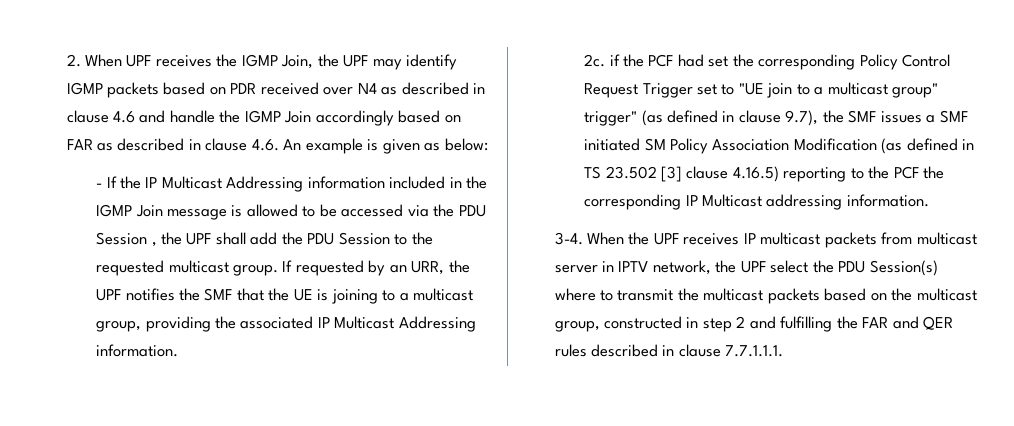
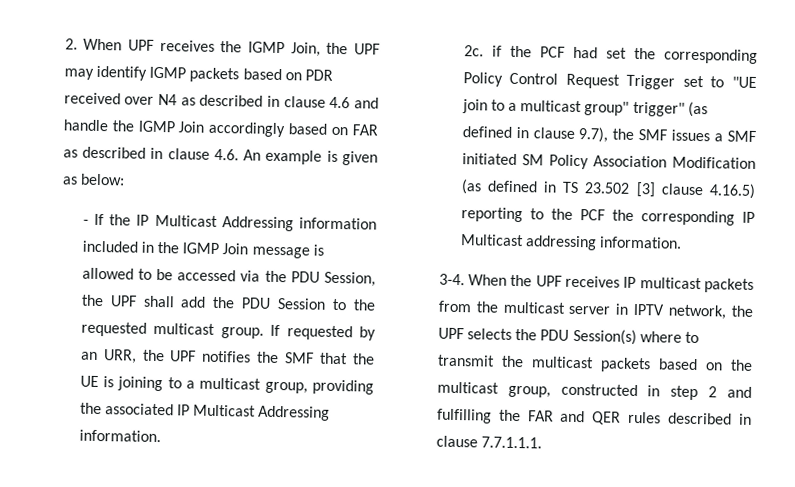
[96,232,157,247] Session , -> [324,271,376,287] Session,
(913, 238) none -> [475,301,499,313] the
[770,260,809,273] select -> [467,328,513,340] selects

